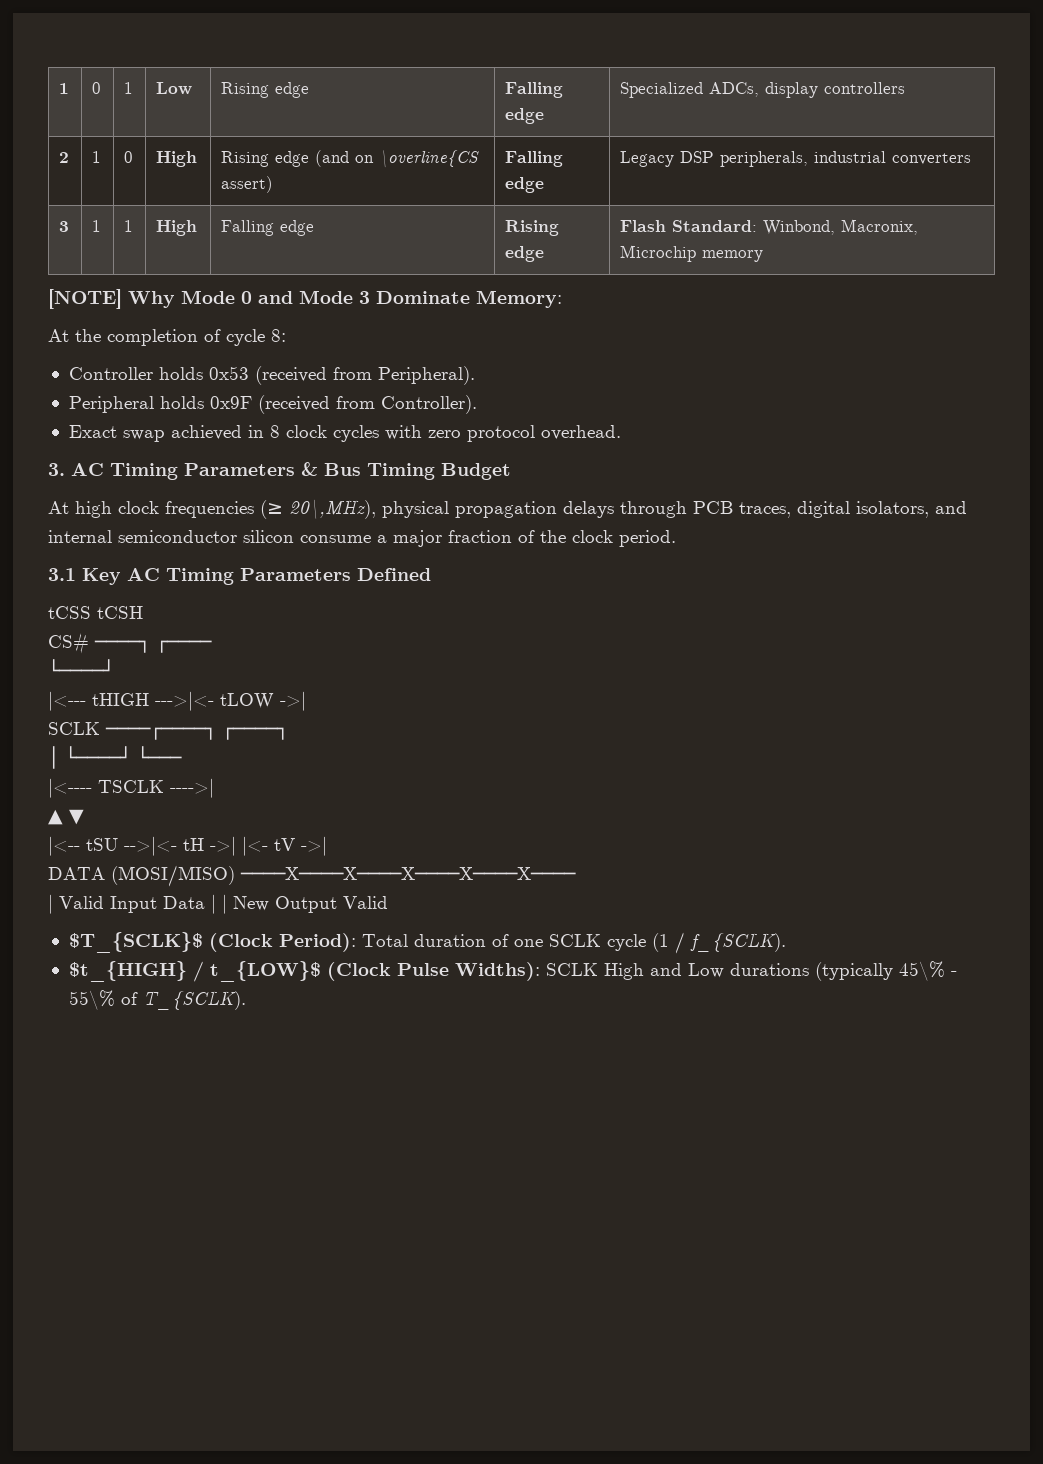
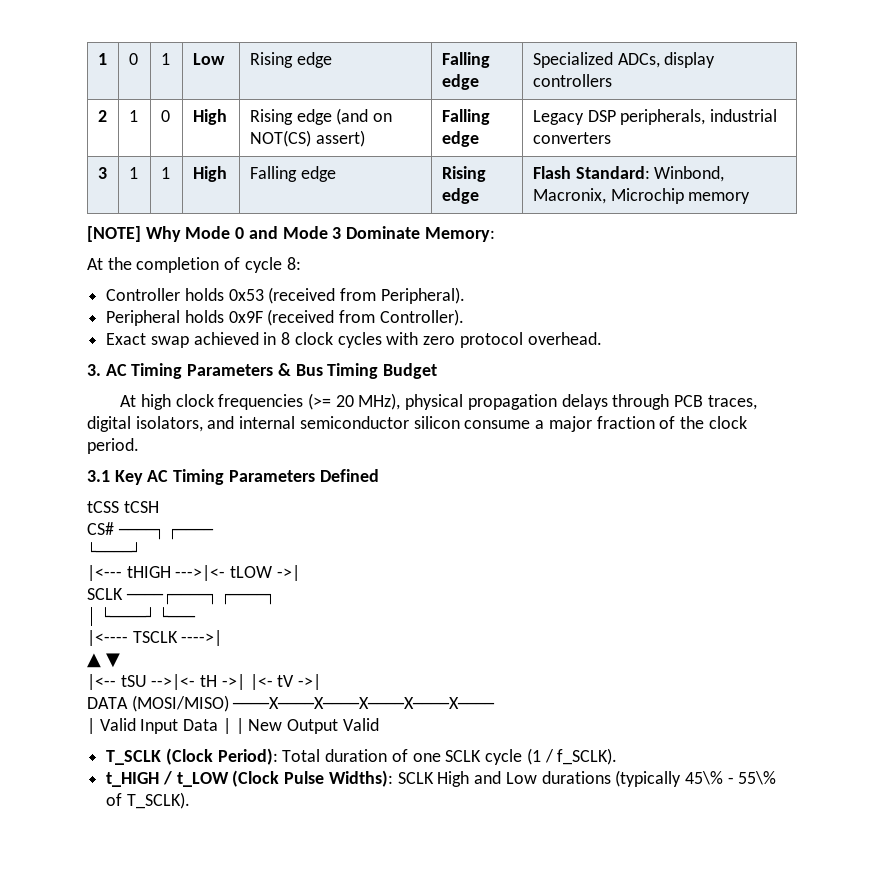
[379,150,480,168] \overline{CS -> [249,130,311,147] NOT(CS)
[260,499,376,519] (≥ 20\,MHz), -> [308,393,401,410] (>= 20 MHz),
[68,932,203,953] $T_{SCLK}$ -> [106,750,162,765] T_SCLK
[689,933,786,952] [68,961,321,982] f_{SCLK). // $t_{HIGH} / t_{LOW}$ -> [557,748,618,765] [106,771,229,787] f_SCLK). // t_HIGH / t_LOW
[142,991,246,1010] T_{SCLK). -> [126,792,190,809] T_SCLK).

